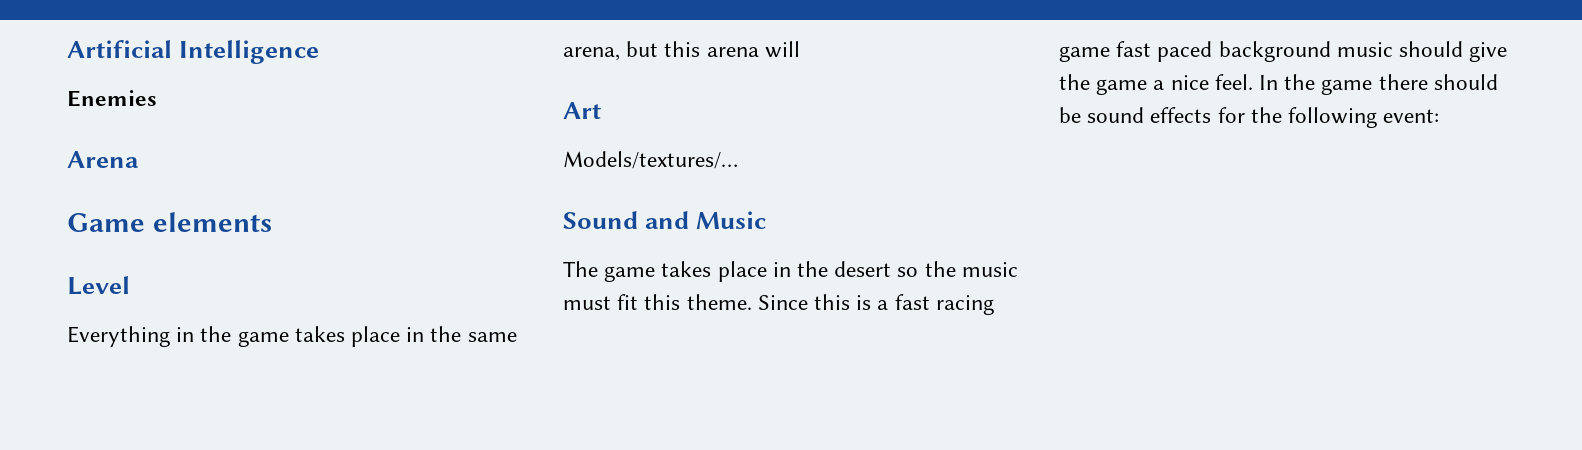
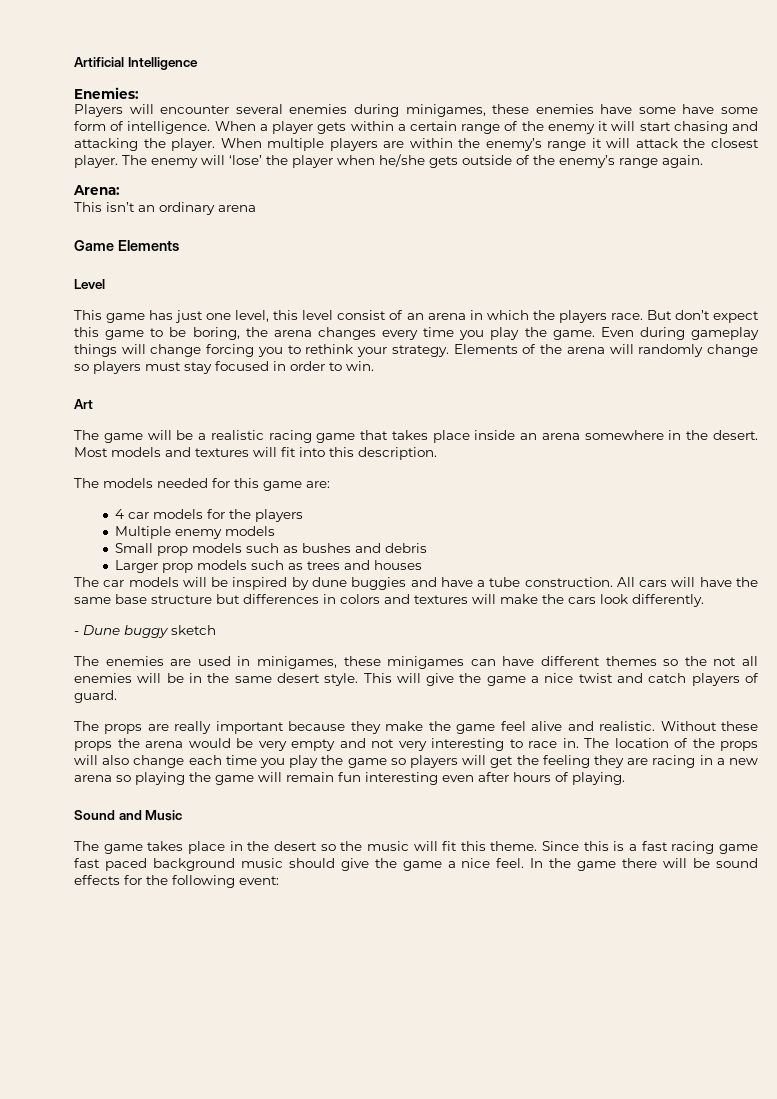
[67,90,157,107] [67,151,139,168] Enemies // Arena -> [74,87,139,99] [74,104,759,117] [74,121,758,134] [74,138,759,151] [74,154,703,168] [73,185,120,195] [74,202,256,215] Enemies: // Players will encounter several enemies during minigames, these enemies have some have some form of intelligence. When a player gets within a certain range of the enemy it will start chasing and attacking the player. When multiple players are within the enemy’s range it will attack the closest player. The enemy will ‘lose’ the player when he/she gets outside of the enemy’s range again. // Arena: // This isn’t an ordinary arena
[152,212,272,232] elements -> [117,240,179,251] Elements
[67,326,517,347] [563,41,800,61] [563,102,601,119] [563,151,738,169] Everything in the game takes place in the same arena, but this arena will // Art // Models/textures/… -> [74,310,759,323] [74,327,759,340] [74,344,759,357] [74,361,374,374] [74,399,93,409] [74,430,758,443] [74,447,437,460] [74,478,330,491] [115,509,304,522] [115,526,276,539] [115,543,428,556] [115,560,423,573] [74,577,759,590] [74,594,704,607] [74,625,216,638] [74,656,759,669] [74,673,759,686] [74,690,117,703] [74,721,758,734] [74,738,758,751] [74,755,759,768] [74,772,625,785] This game has just one level, this level consist of an arena in which the players race. But don’t expect this game to be boring, the arena changes every time you play the game. Even during gameplay things will change forcing you to rethink your strategy. Elements of the arena will randomly change so players must stay focused in order to win. // Art // The game will be a realistic racing game that takes place inside an arena somewhere in the desert. Most models and textures will fit into this description. // The models needed for this game are: // 4 car models for the players // Multiple enemy models // Small prop models such as bushes and debris // Larger prop models such as trees and houses // The car models will be inspired by dune buggies and have a tube construction. All cars will have the same base structure but differences in colors and textures will make the cars look differently. // - Dune buggy sketch // The enemies are used in minigames, these minigames can have different themes so the not all enemies will be in the same desert style. This will give the game a nice twist and catch players of guard. // The props are really important because they make the game feel alive and realistic. Without these props the arena would be very empty and not very interesting to race in. The location of the props will also change each time you play the game so players will get the feeling they are racing in a new arena so playing the game will remain fun interesting even after hours of playing.
[563,296,611,310] must -> [413,841,438,851] will
[1433,74,1498,90] should -> [663,858,688,868] will

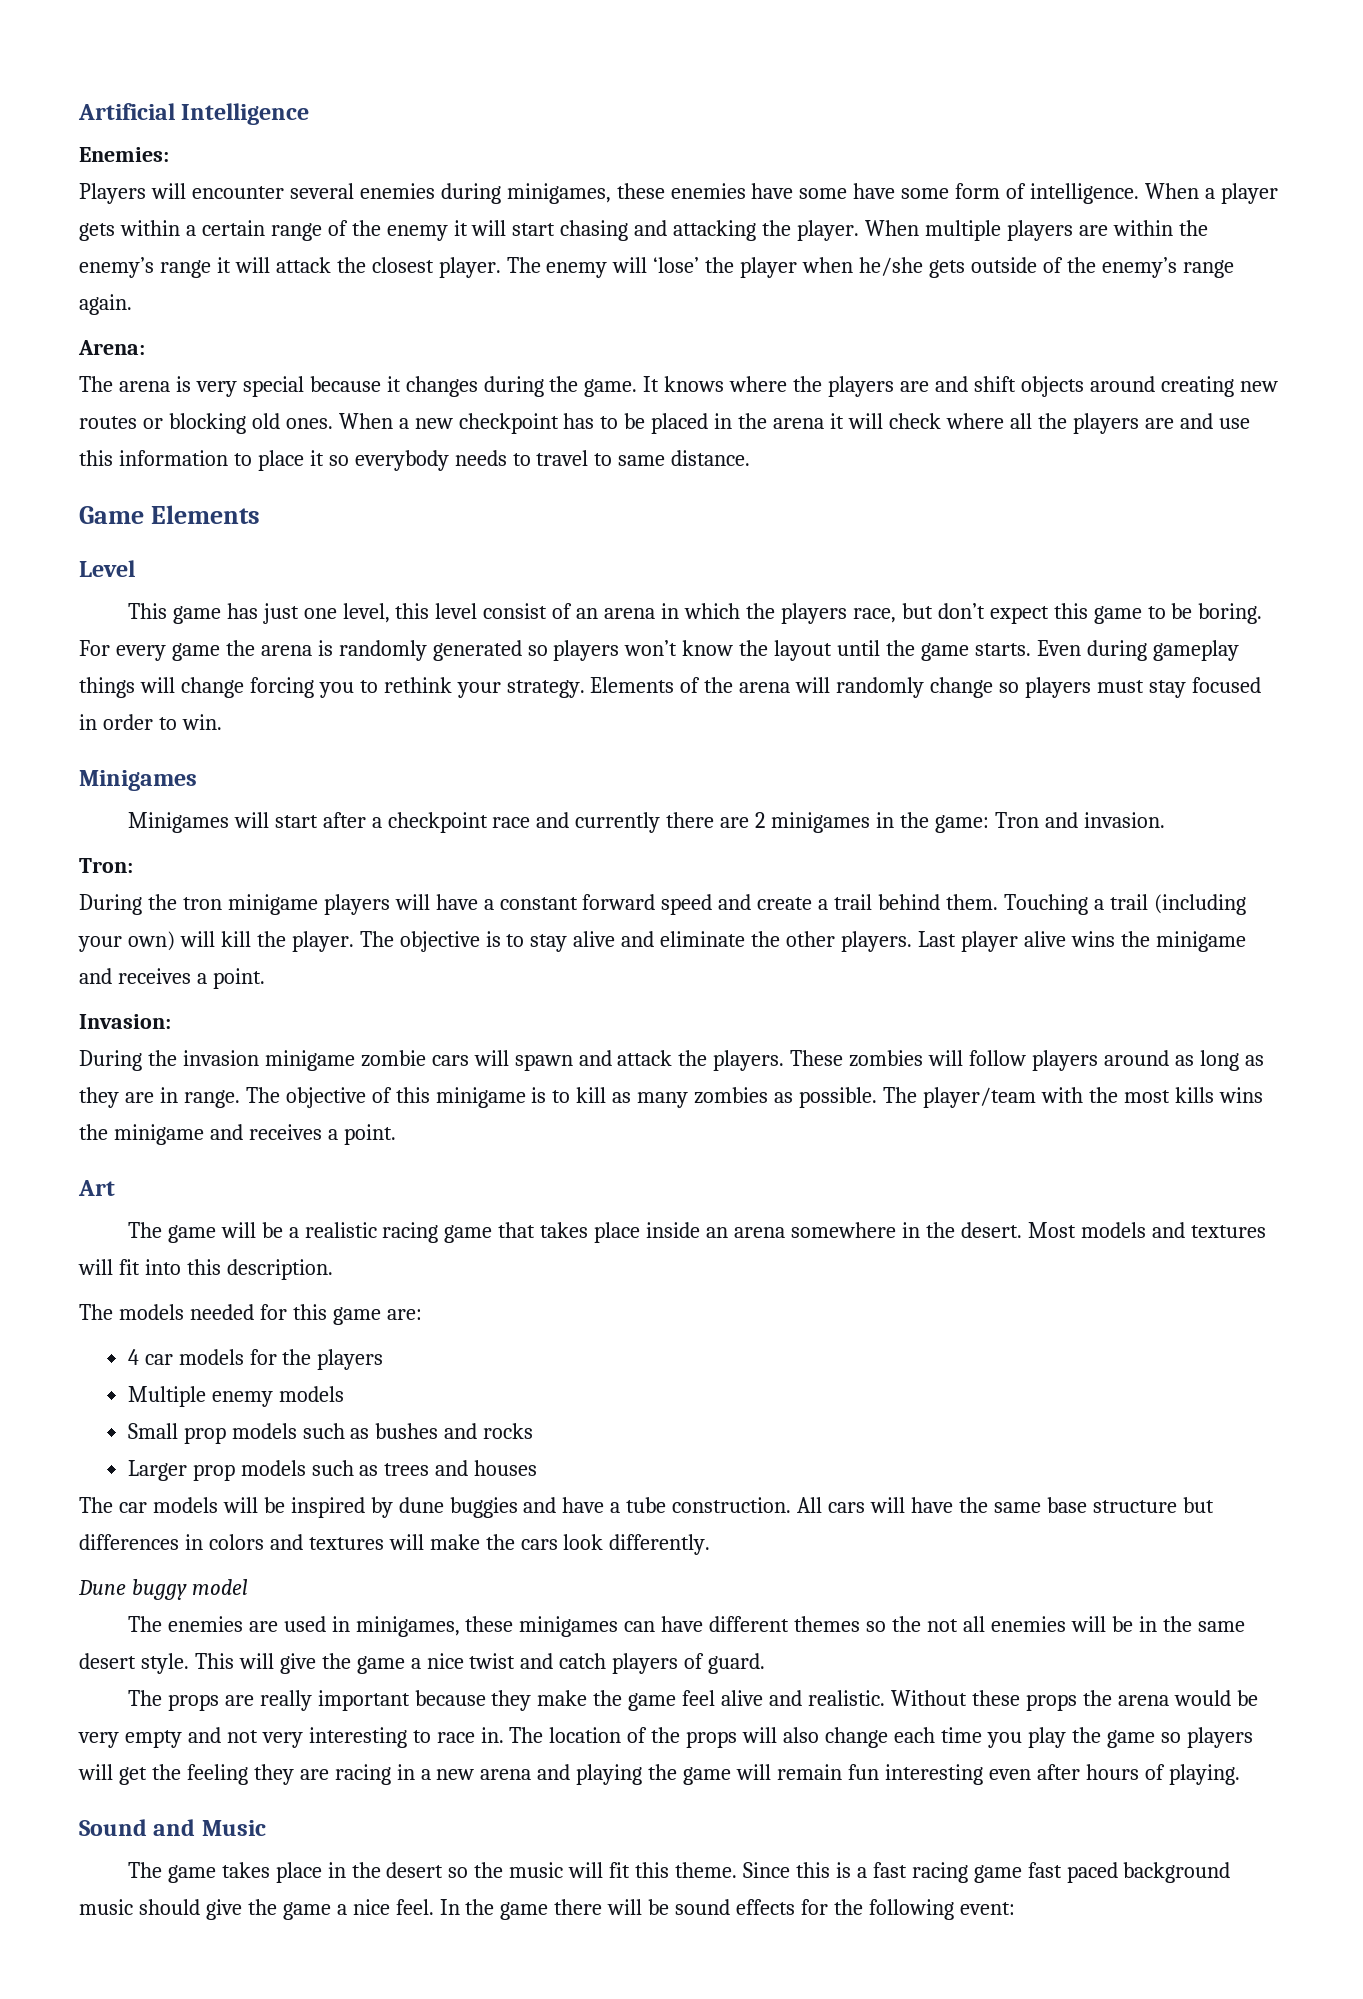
[74,202,256,215] This isn’t an ordinary arena -> [79,376,1278,397] [79,413,1250,434] [79,450,751,471] The arena is very special because it changes during the game. It knows where the players are and shift objects around creating new routes or blocking old ones. When a new checkpoint has to be placed in the arena it will check where all the players are and use this information to place it so everybody needs to travel to same distance.
[610,310,672,320] race. But -> [852,603,933,623] race, but
[192,327,595,340] boring, the arena changes every time you play the game. -> [1198,603,1263,624] [79,640,1031,661] boring. For every game the arena is randomly generated so players won’t know the layout until the game starts.
(374, 366) none -> [79,770,197,791] [127,812,1165,833] [79,858,133,873] [79,894,1246,915] [78,931,1246,952] [79,968,265,989] [79,1014,171,1029] [79,1050,1264,1071] [79,1087,1263,1108] [79,1124,396,1145] // Minigames // Minigames will start after a checkpoint race and currently there are 2 minigames in the game: Tron and invasion. // Tron: // During the tron minigame players will have a constant forward speed and create a trail behind them. Touching a trail (including your own) will kill the player. The objective is to stay alive and eliminate the other players. Last player alive wins the minigame and receives a point. // Invasion: // During the invasion minigame zombie cars will spawn and attack the players. These zombies will follow players around as long as they are in range. The objective of this minigame is to kill as many zombies as possible. The player/team with the most kills wins the minigame and receives a point.
[385,543,428,553] debris -> [483,1423,534,1439] rocks
[74,631,79,635] - -> (711, 1544) none
[171,625,216,635] sketch -> [191,1579,248,1595] model
[116,775,131,782] so -> [537,1764,571,1780] and

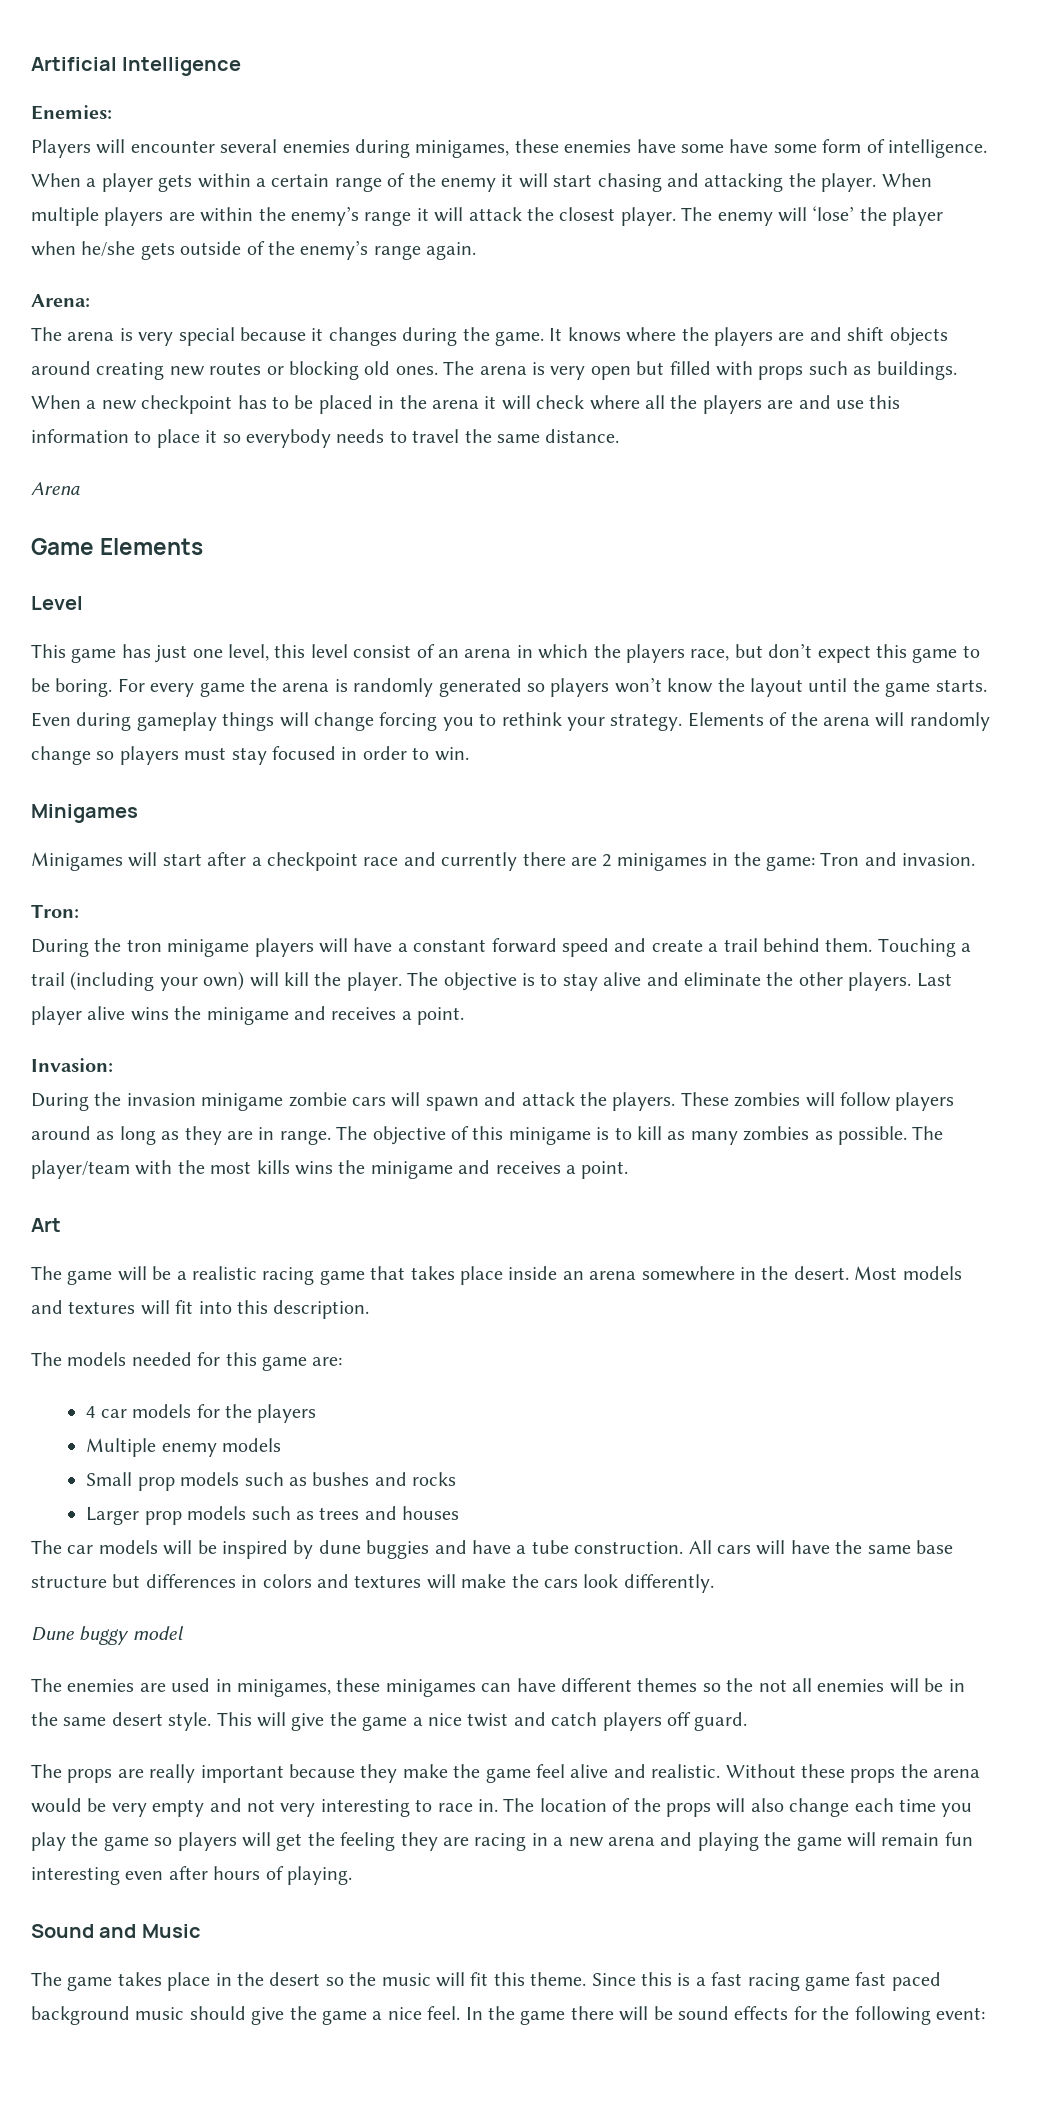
(333, 423) none -> [443,361,957,380] The arena is very open but filled with props such as buildings.
[594,453,613,466] to -> [464,429,492,443] the
(751, 458) none -> [31,482,80,495] // Arena
[684,1653,705,1669] of -> [666,1712,691,1726] off

